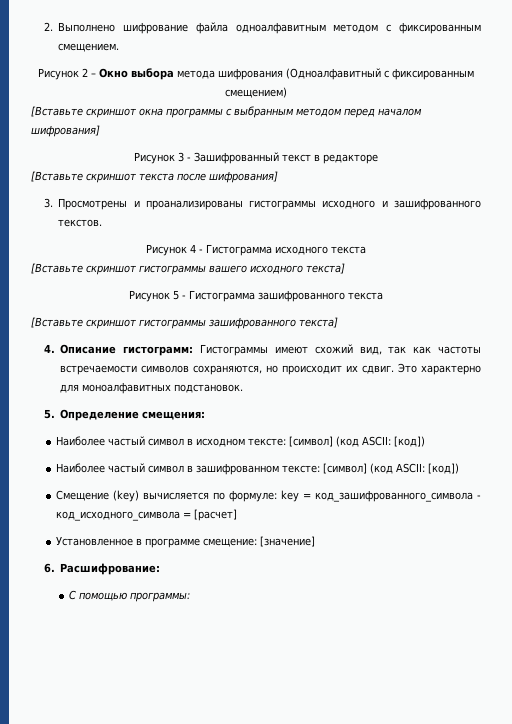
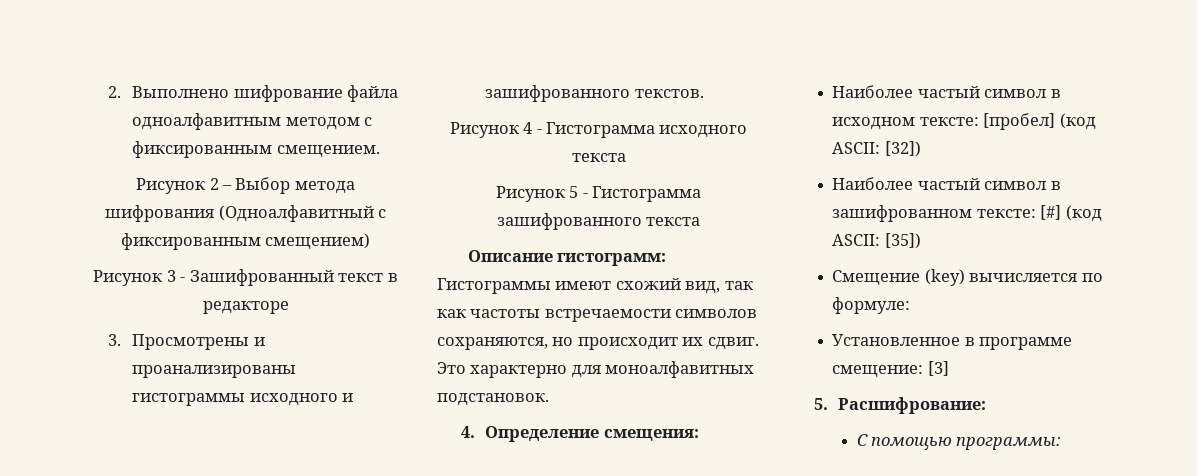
[99,68,174,80] Окно выбора -> [235,177,291,194] Выбор
[31,106,422,118] [31,125,100,137] // [Вставьте скриншот окна программы с выбранным методом перед началом шифрования] -> (371, 241) none
[31,171,278,183] // [Вставьте скриншот текста после шифрования] -> (289, 307) none
[31,263,345,275] // [Вставьте скриншот гистограммы вашего исходного текста] -> (626, 157) none
[31,317,338,329] [43,344,55,353] [Вставьте скриншот гистограммы зашифрованного текста] // 4. -> (701, 221) none
[43,409,55,419] 5. -> [461,426,476,438] 4.
[289,436,426,447] [символ] (код ASCII: [код]) -> [983,113,1096,130] [832,141,921,157] [пробел] (код ASCII: [32])
[323,463,460,474] [символ] (код ASCII: [код]) -> [1040,205,1102,222] [832,233,921,249] [#] (код ASCII: [35])
[281,490,481,502] [56,509,238,521] key = код_зашифрованного_символа - код_исходного_символа = [расчет] -> (911, 305) none
[260,536,316,547] [43,563,55,573] [значение] // 6. -> [927,361,949,376] [814,398,829,410] [3] // 5.

